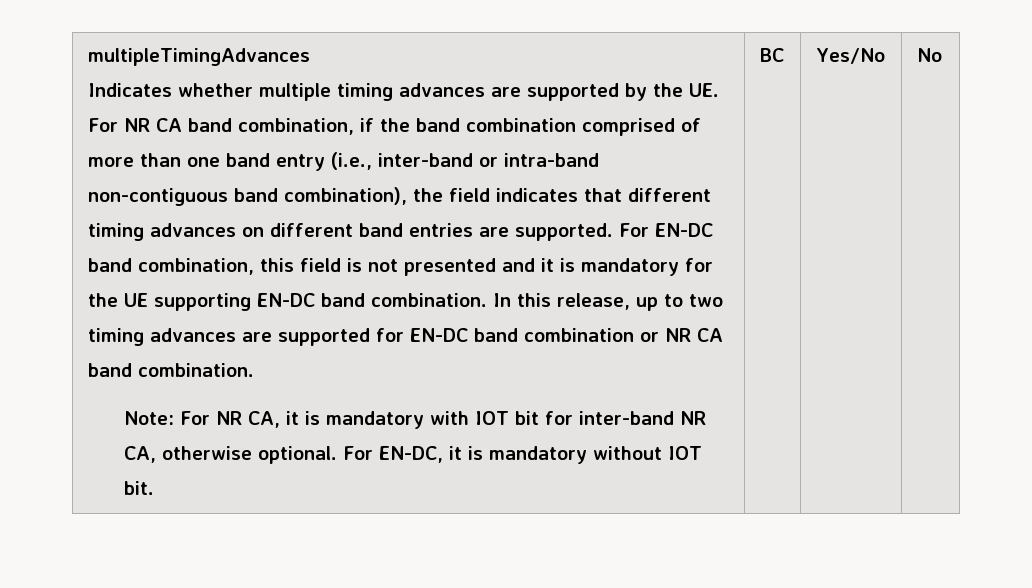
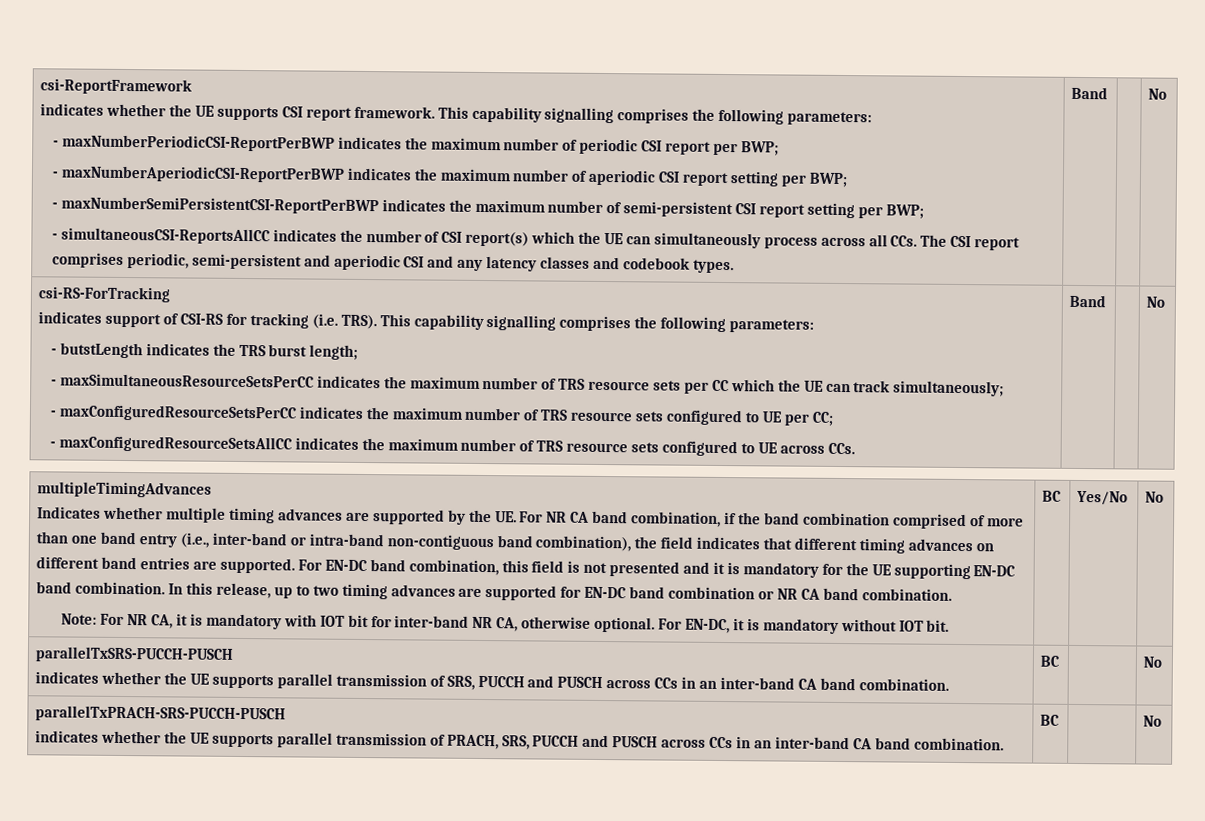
(87, 57) none -> [40,78,193,95] [40,103,873,126] [52,134,779,156] [51,165,847,188] [51,196,924,219] [51,227,1021,251] [51,252,734,274] [1071,86,1109,100] [1148,88,1168,100] [38,286,172,303] [38,311,815,333] [50,342,359,360] [50,373,1005,397] [49,404,833,426] [49,435,855,457] [1069,294,1107,308] [1146,296,1166,308] csi-ReportFramework // indicates whether the UE supports CSI report framework. This capability signalling comprises the following parameters: // - maxNumberPeriodicCSI-ReportPerBWP indicates the maximum number of periodic CSI report per BWP; // - maxNumberAperiodicCSI-ReportPerBWP indicates the maximum number of aperiodic CSI report setting per BWP; // - maxNumberSemiPersistentCSI-ReportPerBWP indicates the maximum number of semi-persistent CSI report setting per BWP; // - simultaneousCSI-ReportsAllCC indicates the number of CSI report(s) which the UE can simultaneously process across all CCs. The CSI report comprises periodic, semi-persistent and aperiodic CSI and any latency classes and codebook types. | Band | | No // csi-RS-ForTracking // indicates support of CSI-RS for tracking (i.e. TRS). This capability signalling comprises the following parameters: // - butstLength indicates the TRS burst length; // - maxSimultaneousResourceSetsPerCC indicates the maximum number of TRS resource sets per CC which the UE can track simultaneously; // - maxConfiguredResourceSetsPerCC indicates the maximum number of TRS resource sets configured to UE per CC; // - maxConfiguredResourceSetsAllCC indicates the maximum number of TRS resource sets configured to UE across CCs. | Band | | No //
(942, 55) none -> [35,646,234,663] [35,671,949,691] [1040,655,1060,667] [1143,656,1163,668] [35,705,287,723] [35,730,1004,751] [1040,714,1060,726] [1143,715,1163,727] // parallelTxSRS-PUCCH-PUSCH // indicates whether the UE supports parallel transmission of SRS, PUCCH and PUSCH across CCs in an inter-band CA band combination. | BC | | No // parallelTxPRACH-SRS-PUCCH-PUSCH // indicates whether the UE supports parallel transmission of PRACH, SRS, PUCCH and PUSCH across CCs in an inter-band CA band combination. | BC | | No

